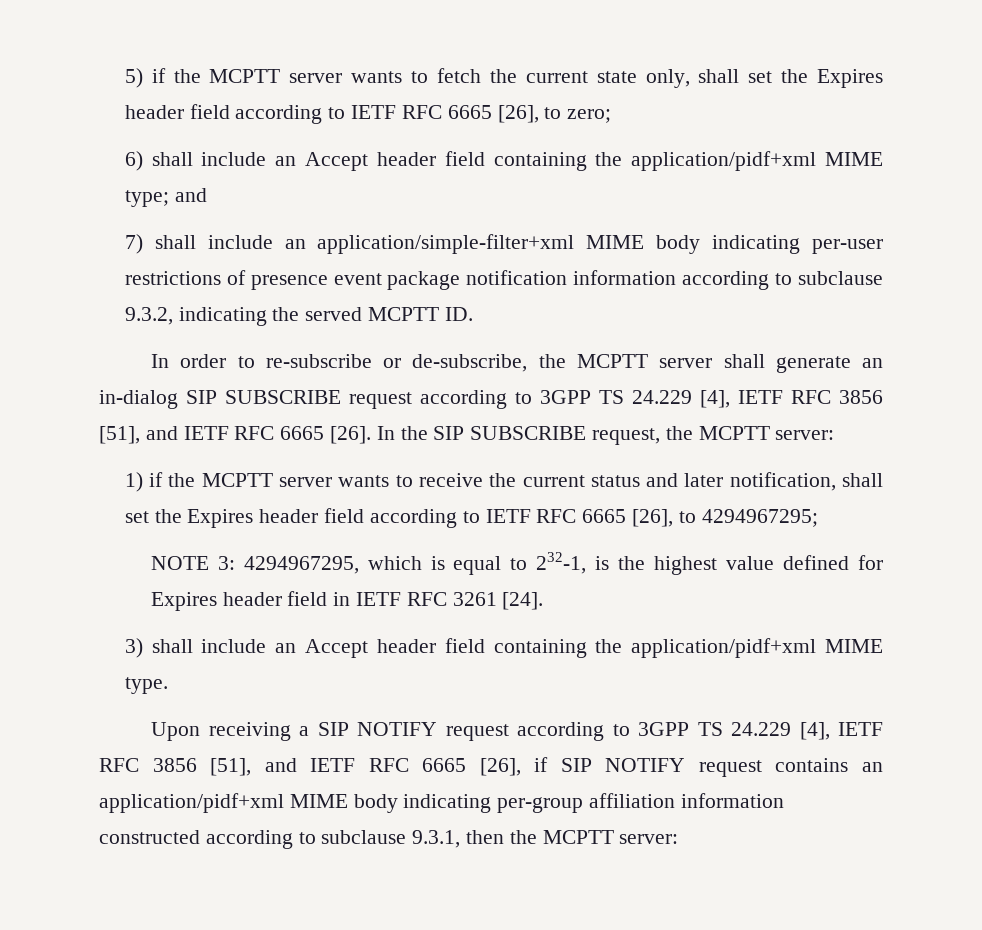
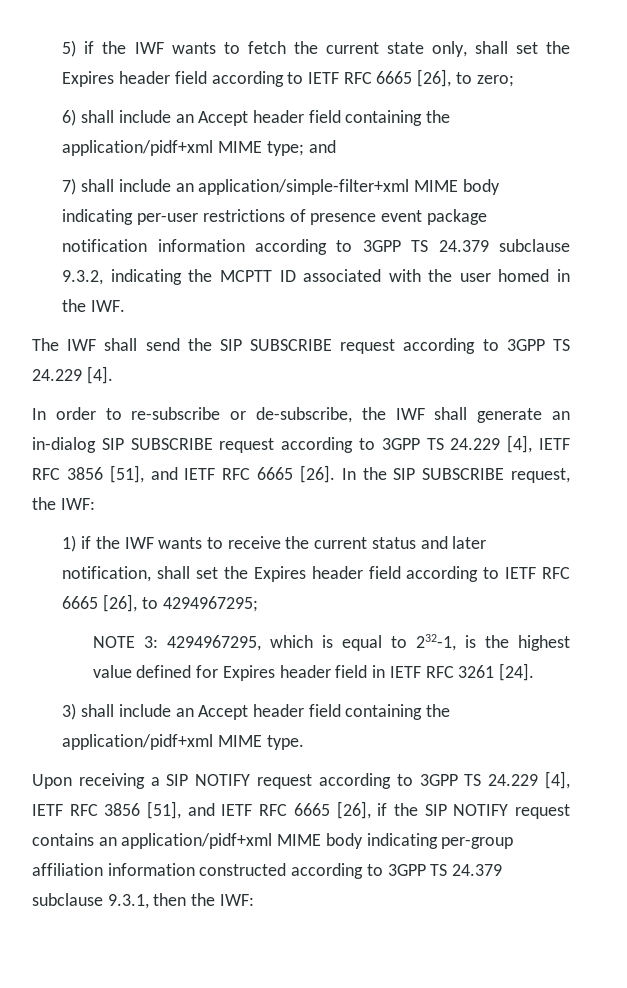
[209,69,343,83] MCPTT server -> [134,42,164,54] IWF
(793, 279) none -> [362,240,489,252] 3GPP TS 24.379
[305,307,473,321] served MCPTT ID. -> [220,269,570,282] [62,299,126,312] [32,338,570,354] [32,366,113,384] MCPTT ID associated with the user homed in the IWF. // The IWF shall send the SIP SUBSCRIBE request according to 3GPP TS 24.229 [4].
[576,354,713,368] MCPTT server -> [395,408,425,420] IWF
[698,426,835,440] MCPTT server: -> [60,498,95,510] IWF:
[201,473,333,487] MCPTT server -> [124,537,154,549] IWF
(549, 764) none -> [393,803,418,816] the
(316, 838) none -> [387,864,503,876] 3GPP TS 24.379
[542,830,679,844] MCPTT server: -> [219,894,254,906] IWF:

